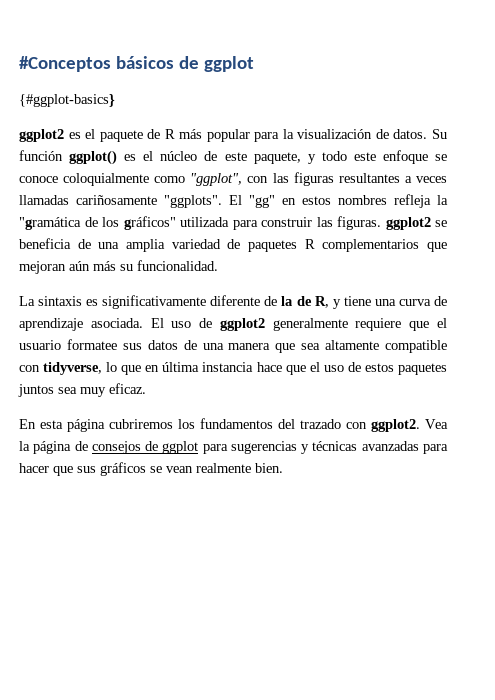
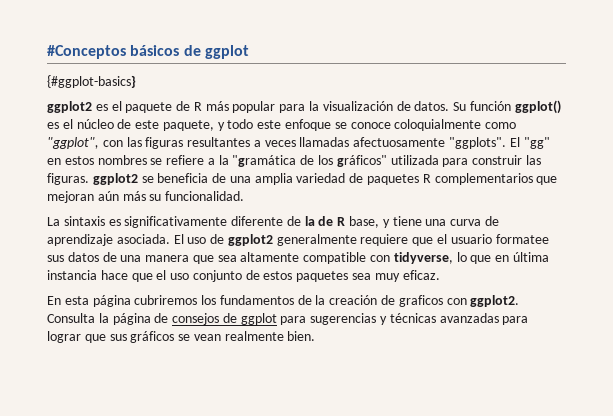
[76,195,157,205] cariñosamente -> [353,137,446,147] afectuosamente
[394,194,431,208] refleja -> [150,155,215,165] se refiere a
[314,296,329,308] R, -> [337,216,380,228] R base,
(344, 368) none -> [192,270,242,282] conjunto
[18,384,54,397] juntos -> (349, 276) none
[278,419,341,429] del trazado -> [297,295,443,307] de la creación de graficos
[425,419,448,429] Vea -> [47,313,95,323] Consulta
[19,463,49,473] hacer -> [47,331,81,343] lograr

